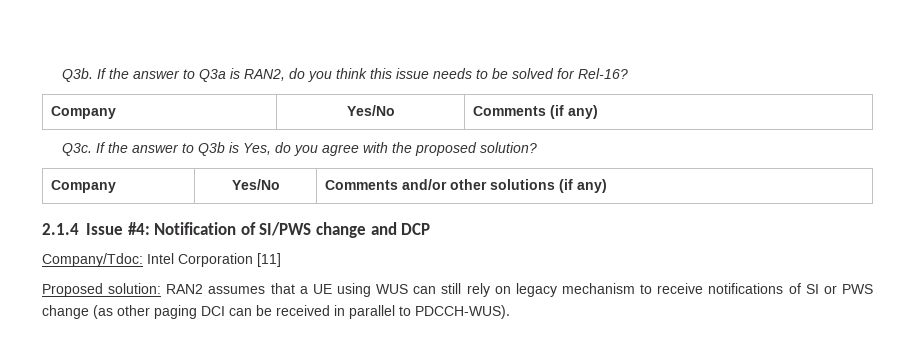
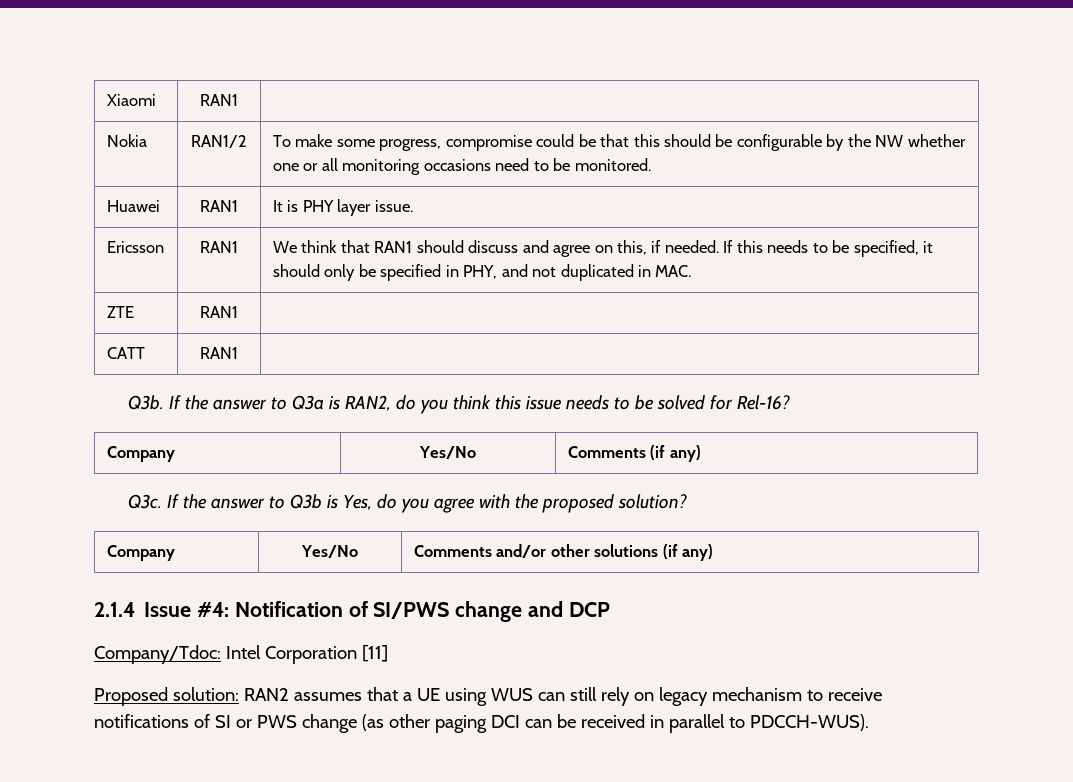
(61, 75) none -> [106,94,156,106] [200,94,238,106] [106,134,147,147] [191,135,247,148] [272,134,966,151] [272,158,651,175] [106,200,160,212] [200,200,238,212] [272,199,413,216] [106,241,164,253] [200,241,238,253] [272,240,934,257] [272,264,692,281] [106,306,134,318] [200,306,238,318] [106,347,145,359] [200,347,238,359] Xiaomi | RAN1 | // Nokia | RAN1/2 | To make some progress, compromise could be that this should be configurable by the NW whether one or all monitoring occasions need to be monitored. // Huawei | RAN1 | It is PHY layer issue. // Ericsson | RAN1 | We think that RAN1 should discuss and agree on this, if needed. If this needs to be specified, it should only be specified in PHY, and not duplicated in MAC. // ZTE | RAN1 | // CATT | RAN1 | //

